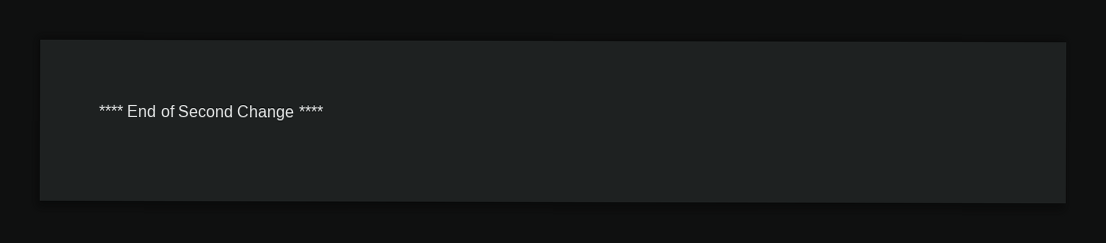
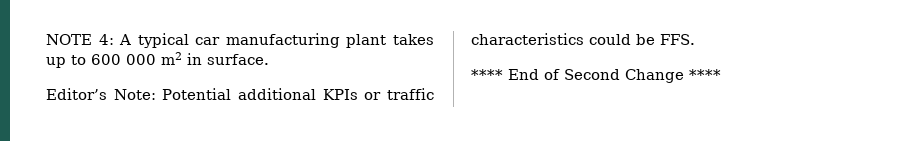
(99, 110) none -> [46,33,434,48] [46,52,269,68] [46,88,435,100] [471,33,695,45] NOTE 4: A typical car manufacturing plant takes up to 600 000 m2 in surface. // Editor’s Note: Potential additional KPIs or traffic characteristics could be FFS. //

